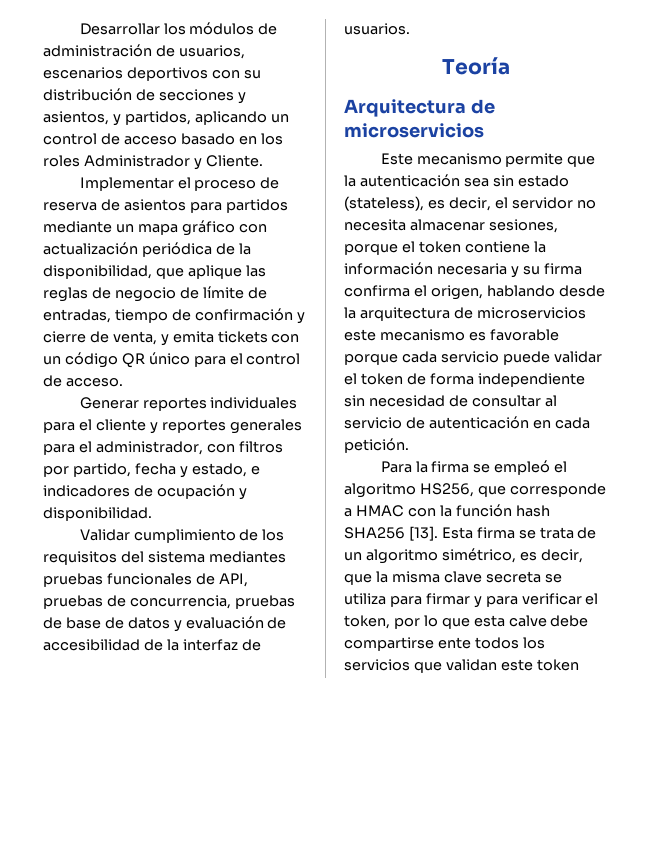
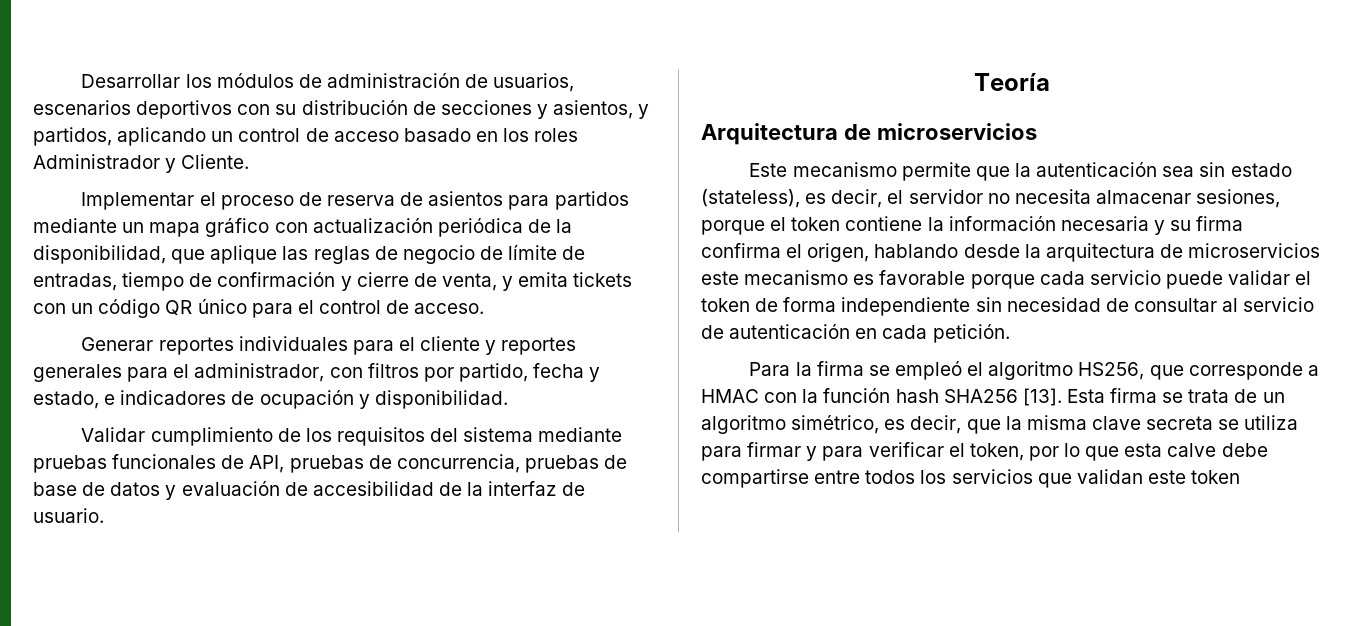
[208,551,286,563] mediantes -> [538,427,623,442] mediante
[344,23,410,35] usuarios. -> [33,508,104,523] usuario.
[437,637,471,649] ente -> [814,470,861,484] entre

